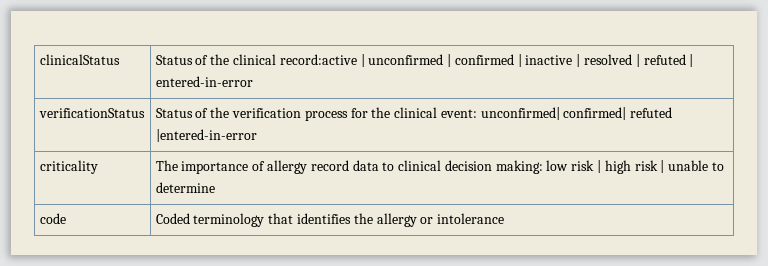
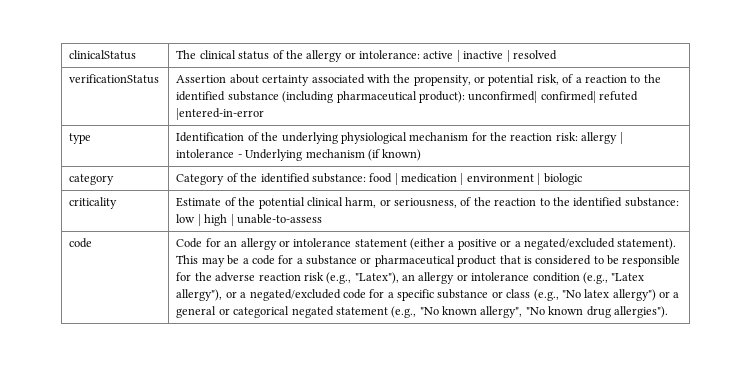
[155,54,694,67] [155,76,253,87] [38,108,145,118] [155,107,673,121] [155,129,257,142] [39,160,98,174] [155,160,724,174] [155,182,215,193] [39,213,66,224] [155,213,505,227] Status of the clinical record:active | unconfirmed | confirmed | inactive | resolved | refuted | entered-in-error // verificationStatus | Status of the verification process for the clinical event: unconfirmed| confirmed| refuted |entered-in-error // criticality | The importance of allergy record data to clinical decision making: low risk | high risk | unable to determine // code | Coded terminology that identifies the allergy or intolerance -> [176,50,557,62] [69,74,160,84] [176,74,661,86] [176,91,639,103] [176,108,265,120] [69,133,92,144] [176,132,623,144] [176,149,422,161] [69,174,115,185] [176,173,582,185] [69,197,118,209] [176,197,679,209] [176,214,322,226] [69,238,93,248] [176,238,677,250] [176,255,681,267] [176,272,645,284] [176,289,680,301] [176,306,668,318] The clinical status of the allergy or intolerance: active | inactive | resolved // verificationStatus | Assertion about certainty associated with the propensity, or potential risk, of a reaction to the identified substance (including pharmaceutical product): unconfirmed| confirmed| refuted |entered-in-error // type | Identification of the underlying physiological mechanism for the reaction risk: allergy | intolerance - Underlying mechanism (if known) // category | Category of the identified substance: food | medication | environment | biologic // criticality | Estimate of the potential clinical harm, or seriousness, of the reaction to the identified substance: low | high | unable-to-assess // code | Code for an allergy or intolerance statement (either a positive or a negated/excluded statement). This may be a code for a substance or pharmaceutical product that is considered to be responsible for the adverse reaction risk (e.g., "Latex"), an allergy or intolerance condition (e.g., "Latex allergy"), or a negated/excluded code for a specific substance or class (e.g., "No latex allergy") or a general or categorical negated statement (e.g., "No known allergy", "No known drug allergies").

